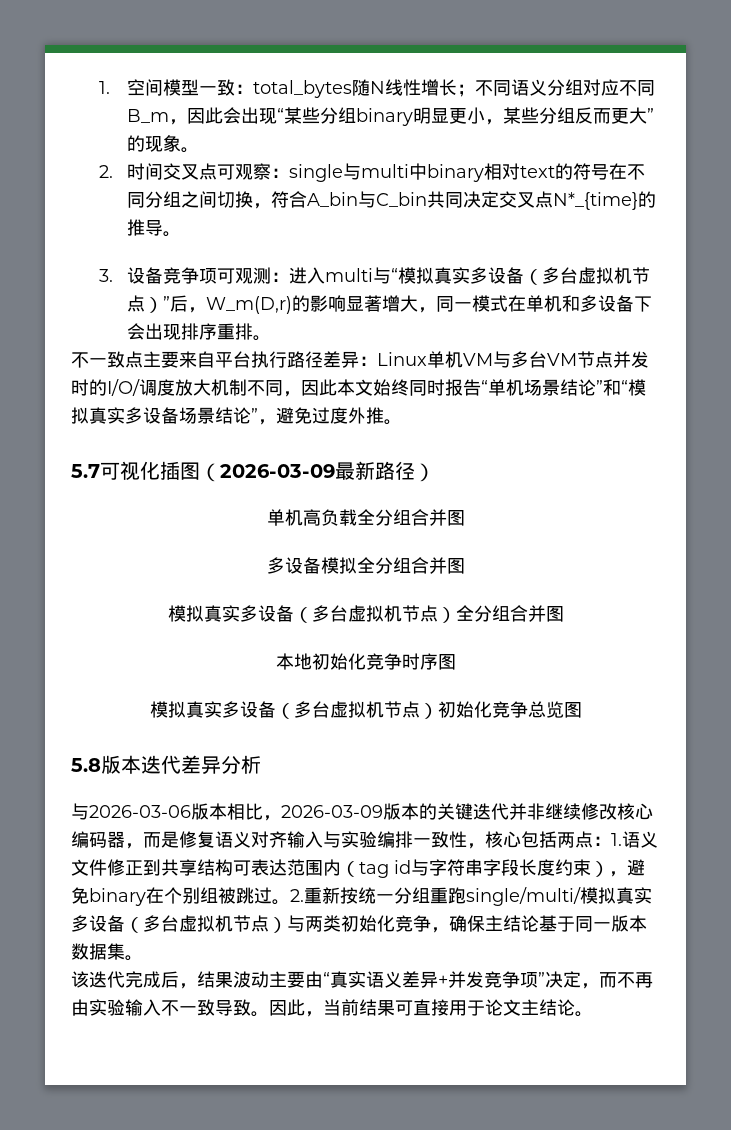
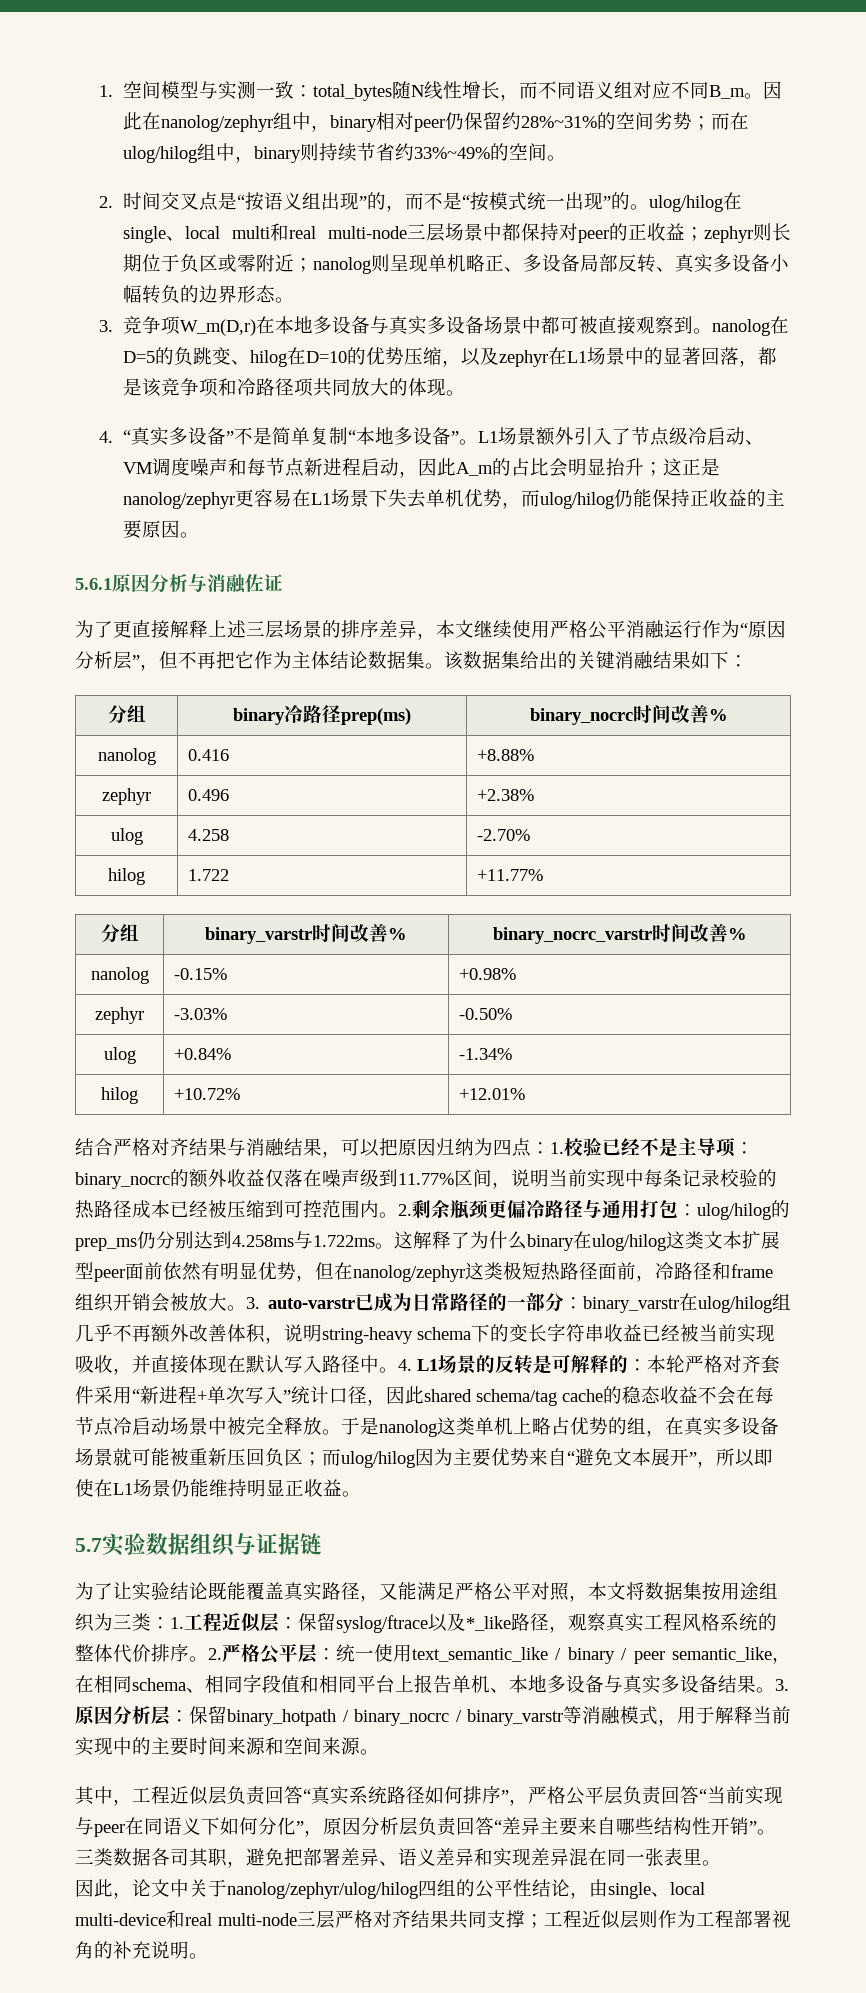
(200, 87) none -> [199,81,257,100] 与实测
[457,84,476,97] ； -> [500,82,539,101] ，而
[547,79,566,96] 分 -> (615, 90) none
[169,107,655,126] [127,135,200,153] [99,163,646,182] [127,191,657,210] [127,219,182,237] [99,267,651,285] [127,295,653,314] [127,323,272,341] [71,351,649,368] [71,379,646,397] [71,407,402,425] [71,461,435,482] [266,509,465,526] [266,557,465,574] [167,605,564,623] [275,653,456,670] [149,701,582,719] [71,755,261,774] [71,803,653,821] [71,831,658,849] [71,859,645,878] [71,887,652,906] [71,915,647,933] [71,943,143,961] [71,971,653,989] [71,999,575,1017] ，因此会出现“某些分组binary明显更小，某些分组反而更大”的现象。 // 2.时间交叉点可观察：single与multi中binary相对text的符号在不同分组之间切换，符合A_bin与C_bin共同决定交叉点N*_{time}的推导。 // 3.设备竞争项可观测：进入multi与“模拟真实多设备（多台虚拟机节点）”后，W_m(D,r)的影响显著增大，同一模式在单机和多设备下会出现排序重排。 // 不一致点主要来自平台执行路径差异：Linux单机VM与多台VM节点并发时的I/O/调度放大机制不同，因此本文始终同时报告“单机场景结论”和“模拟真实多设备场景结论”，避免过度外推。 // 5.7可视化插图（2026-03-09最新路径） // 单机高负载全分组合并图 // 多设备模拟全分组合并图 // 模拟真实多设备（多台虚拟机节点）全分组合并图 // 本地初始化竞争时序图 // 模拟真实多设备（多台虚拟机节点）初始化竞争总览图 // 5.8版本迭代差异分析 // 与2026-03-06版本相比，2026-03-09版本的关键迭代并非继续修改核心编码器，而是修复语义对齐输入与实验编排一致性，核心包括两点：1.语义文件修正到共享结构可表达范围内（tag id与字符串字段长度约束），避免binary在个别组被跳过。2.重新按统一分组重跑single/multi/模拟真实多设备（多台虚拟机节点）与两类初始化竞争，确保主结论基于同一版本数据集。 // 该迭代完成后，结果波动主要由“真实语义差异+并发竞争项”决定，而不再由实验输入不一致导致。因此，当前结果可直接用于论文主结论 -> [744,81,783,99] [123,112,750,132] [123,142,567,163] [99,192,743,212] [123,223,791,243] [123,254,790,274] [123,285,295,304] [99,316,790,336] [123,347,778,367] [123,378,466,397] [99,426,765,446] [123,457,721,478] [123,489,786,509] [123,520,200,539] [75,574,283,594] [75,620,786,640] [75,651,748,671] [107,705,146,724] [233,705,411,725] [529,705,728,725] [97,748,156,765] [187,749,229,761] [476,749,534,761] [102,788,151,805] [187,789,229,801] [476,789,534,801] [110,828,143,845] [187,829,229,841] [476,829,530,841] [108,868,145,885] [187,869,229,881] [476,869,543,881] [100,924,139,943] [205,924,407,944] [492,924,747,944] [90,967,149,984] [173,968,227,980] [458,968,516,980] [95,1007,144,1024] [173,1008,227,1020] [458,1008,512,1020] [103,1047,136,1064] [173,1048,231,1060] [458,1048,512,1060] [101,1087,138,1104] [173,1088,240,1100] [458,1088,525,1100] [75,1138,754,1158] [75,1169,777,1189] [75,1200,790,1220] [75,1231,780,1251] [75,1261,773,1282] [75,1292,791,1313] [75,1323,775,1344] [75,1354,780,1375] [75,1386,774,1406] [75,1416,779,1437] [75,1448,773,1468] [75,1479,361,1497] [75,1533,322,1557] [75,1582,778,1602] [75,1613,777,1633] [75,1644,791,1664] [75,1674,789,1694] [75,1706,791,1726] [75,1737,379,1756] [75,1786,783,1806] [75,1817,776,1837] [75,1848,721,1868] [75,1879,705,1899] [75,1910,791,1929] [75,1941,189,1959] 。因此在nanolog/zephyr组中，binary相对peer仍保留约28%~31%的空间劣势；而在ulog/hilog组中，binary则持续节省约33%~49%的空间。 // 2.时间交叉点是“按语义组出现”的，而不是“按模式统一出现”的。ulog/hilog在single、local multi和real multi-node三层场景中都保持对peer的正收益；zephyr则长期位于负区或零附近；nanolog则呈现单机略正、多设备局部反转、真实多设备小幅转负的边界形态。 // 3.竞争项W_m(D,r)在本地多设备与真实多设备场景中都可被直接观察到。nanolog在D=5的负跳变、hilog在D=10的优势压缩，以及zephyr在L1场景中的显著回落，都是该竞争项和冷路径项共同放大的体现。 // 4. “真实多设备”不是简单复制“本地多设备”。L1场景额外引入了节点级冷启动、VM调度噪声和每节点新进程启动，因此A_m的占比会明显抬升；这正是nanolog/zephyr更容易在L1场景下失去单机优势，而ulog/hilog仍能保持正收益的主要原因。 // 5.6.1原因分析与消融佐证 // 为了更直接解释上述三层场景的排序差异，本文继续使用严格公平消融运行作为“原因分析层”，但不再把它作为主体结论数据集。该数据集给出的关键消融结果如下： // 分组 | binary冷路径prep(ms) | binary_nocrc时间改善% // nanolog | 0.416 | +8.88% // zephyr | 0.496 | +2.38% // ulog | 4.258 | -2.70% // hilog | 1.722 | +11.77% // 分组 | binary_varstr时间改善% | binary_nocrc_varstr时间改善% // nanolog | -0.15% | +0.98% // zephyr | -3.03% | -0.50% // ulog | +0.84% | -1.34% // hilog | +10.72% | +12.01% // 结合严格对齐结果与消融结果，可以把原因归纳为四点：1.校验已经不是主导项：binary_nocrc的额外收益仅落在噪声级到11.77%区间，说明当前实现中每条记录校验的热路径成本已经被压缩到可控范围内。2.剩余瓶颈更偏冷路径与通用打包：ulog/hilog的prep_ms仍分别达到4.258ms与1.722ms。这解释了为什么binary在ulog/hilog这类文本扩展型peer面前依然有明显优势，但在nanolog/zephyr这类极短热路径面前，冷路径和frame组织开销会被放大。3. auto-varstr已成为日常路径的一部分：binary_varstr在ulog/hilog组几乎不再额外改善体积，说明string-heavy schema下的变长字符串收益已经被当前实现吸收，并直接体现在默认写入路径中。4. L1场景的反转是可解释的：本轮严格对齐套件采用“新进程+单次写入”统计口径，因此shared schema/tag cache的稳态收益不会在每节点冷启动场景中被完全释放。于是nanolog这类单机上略占优势的组，在真实多设备场景就可能被重新压回负区；而ulog/hilog因为主要优势来自“避免文本展开”，所以即使在L1场景仍能维持明显正收益。 // 5.7实验数据组织与证据链 // 为了让实验结论既能覆盖真实路径，又能满足严格公平对照，本文将数据集按用途组织为三类：1.工程近似层：保留syslog/ftrace以及*_like路径，观察真实工程风格系统的整体代价排序。2.严格公平层：统一使用text_semantic_like / binary / peer semantic_like，在相同schema、相同字段值和相同平台上报告单机、本地多设备与真实多设备结果。3.原因分析层：保留binary_hotpath / binary_nocrc / binary_varstr等消融模式，用于解释当前实现中的主要时间来源和空间来源。 // 其中，工程近似层负责回答“真实系统路径如何排序”，严格公平层负责回答“当前实现与peer在同语义下如何分化”，原因分析层负责回答“差异主要来自哪些结构性开销”。三类数据各司其职，避免把部署差异、语义差异和实现差异混在同一张表里。 // 因此，论文中关于nanolog/zephyr/ulog/hilog四组的公平性结论，由single、local multi-device和real multi-node三层严格对齐结果共同支撑；工程近似层则作为工程部署视角的补充说明

